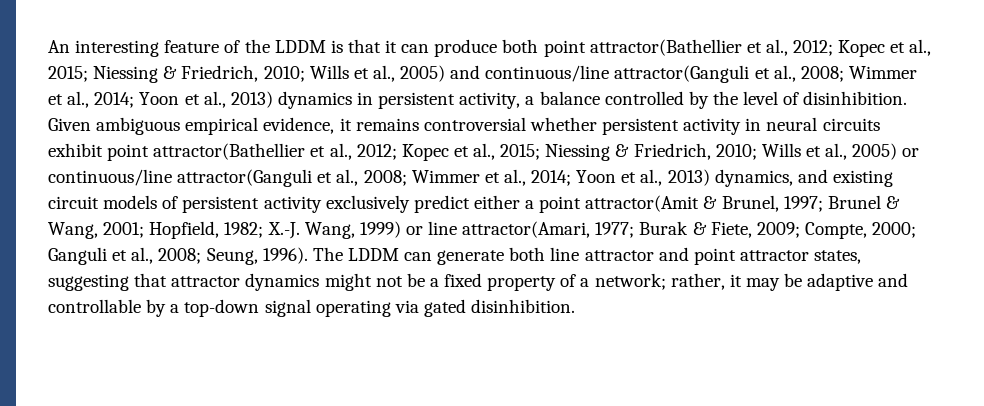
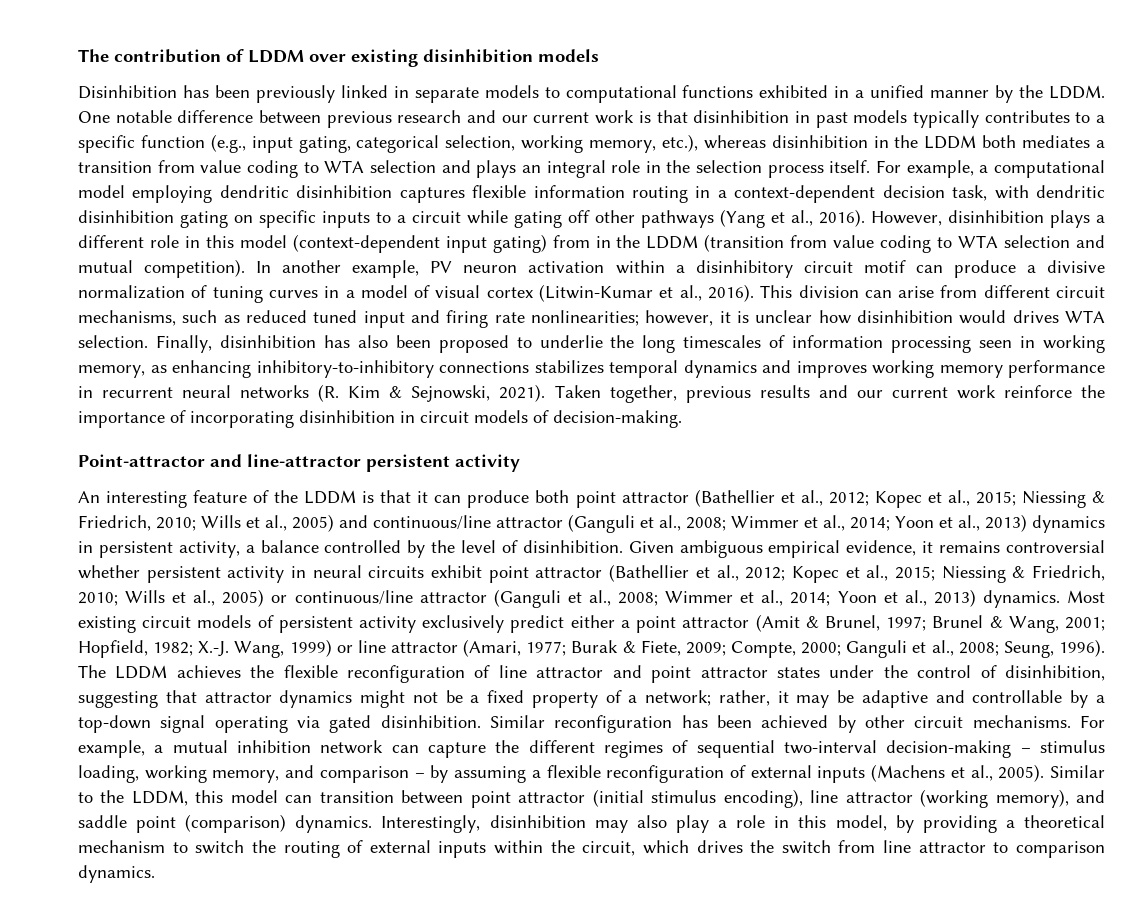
(48, 46) none -> [78,49,599,67] [78,85,1106,103] [78,110,1106,128] [78,134,1105,153] [78,160,1105,178] [78,185,1106,203] [78,209,1105,228] [78,234,1105,253] [78,259,1105,278] [78,284,1105,303] [78,310,1106,328] [78,335,1106,353] [78,360,1105,378] [78,384,1105,403] [78,410,682,428] [78,454,520,472] The contribution of LDDM over existing disinhibition models // Disinhibition has been previously linked in separate models to computational functions exhibited in a unified manner by the LDDM. One notable difference between previous research and our current work is that disinhibition in past models typically contributes to a specific function (e.g., input gating, categorical selection, working memory, etc.), whereas disinhibition in the LDDM both mediates a transition from value coding to WTA selection and plays an integral role in the selection process itself. For example, a computational model employing dendritic disinhibition captures flexible information routing in a context-dependent decision task, with dendritic disinhibition gating on specific inputs to a circuit while gating off other pathways (Yang et al., 2016). However, disinhibition plays a different role in this model (context-dependent input gating) from in the LDDM (transition from value coding to WTA selection and mutual competition). In another example, PV neuron activation within a disinhibitory circuit motif can produce a divisive normalization of tuning curves in a model of visual cortex (Litwin-Kumar et al., 2016). This division can arise from different circuit mechanisms, such as reduced tuned input and firing rate nonlinearities; however, it is unclear how disinhibition would drives WTA selection. Finally, disinhibition has also been proposed to underlie the long timescales of information processing seen in working memory, as enhancing inhibitory-to-inhibitory connections stabilizes temporal dynamics and improves working memory performance in recurrent neural networks (R. Kim & Sejnowski, 2021). Taken together, previous results and our current work reinforce the importance of incorporating disinhibition in circuit models of decision-making. // Point-attractor and line-attractor persistent activity //
[589,39,742,56] attractor(Bathellier -> [621,489,775,507] attractor (Bathellier
[614,65,750,83] attractor(Ganguli -> [496,514,635,533] attractor (Ganguli
[153,143,306,160] attractor(Bathellier -> [535,564,690,582] attractor (Bathellier
[177,169,313,187] attractor(Ganguli -> [419,589,561,608] attractor (Ganguli
[714,169,828,187] dynamics, and -> [982,590,1105,608] dynamics. Most
[585,195,700,212] attractor(Amit -> [682,614,800,632] attractor (Amit
[462,221,591,238] attractor(Amari, -> [391,639,522,657] attractor (Amari,
[404,247,546,265] can generate both -> [176,665,491,683] achieves the flexible reconfiguration of
[814,250,862,264] states, -> [776,665,1105,681] states under the control of disinhibition,
(576, 306) none -> [490,715,1106,733] [78,740,1106,758] [78,764,1105,783] [78,789,1106,808] [78,814,1105,833] [78,840,1106,858] [78,865,155,883] Similar reconfiguration has been achieved by other circuit mechanisms. For example, a mutual inhibition network can capture the different regimes of sequential two-interval decision-making – stimulus loading, working memory, and comparison – by assuming a flexible reconfiguration of external inputs (Machens et al., 2005). Similar to the LDDM, this model can transition between point attractor (initial stimulus encoding), line attractor (working memory), and saddle point (comparison) dynamics. Interestingly, disinhibition may also play a role in this model, by providing a theoretical mechanism to switch the routing of external inputs within the circuit, which drives the switch from line attractor to comparison dynamics.

